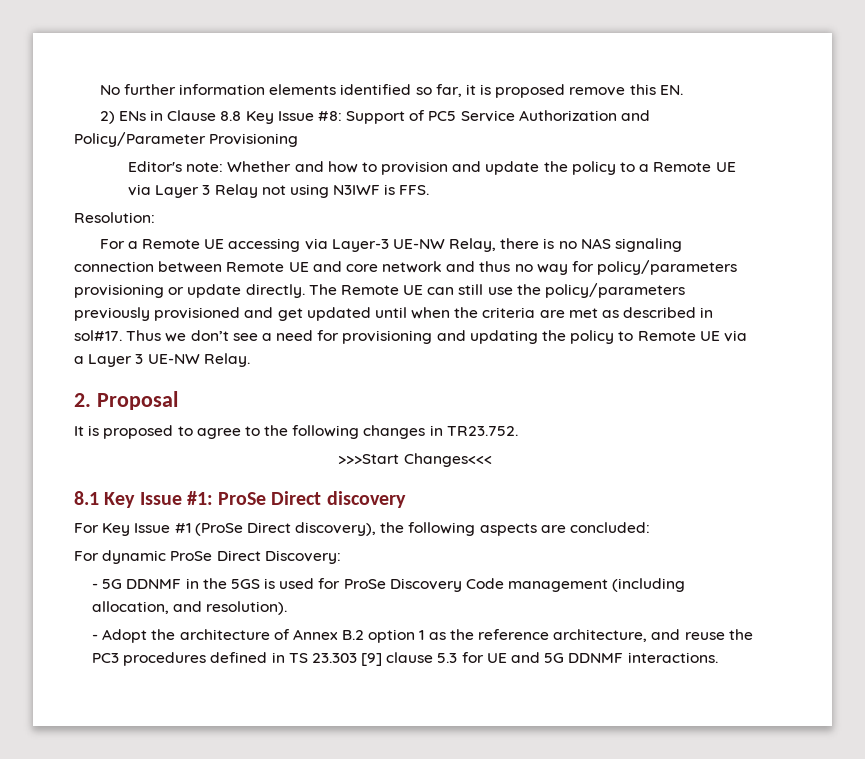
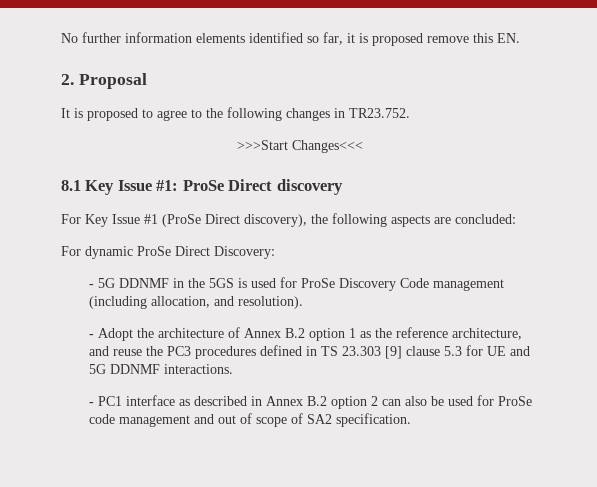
[99,110,651,124] [74,132,299,147] [127,161,736,175] [127,184,430,198] [74,212,155,223] [99,238,683,252] [74,260,738,275] [74,283,686,298] [74,307,714,321] [74,330,747,344] [74,353,250,367] // 2) ENs in Clause 8.8 Key Issue #8: Support of PC5 Service Authorization and Policy/Parameter Provisioning // Editor's note: Whether and how to provision and update the policy to a Remote UE via Layer 3 Relay not using N3IWF is FFS. // Resolution: // For a Remote UE accessing via Layer-3 UE-NW Relay, there is no NAS signaling connection between Remote UE and core network and thus no way for policy/parameters provisioning or update directly. The Remote UE can still use the policy/parameters previously provisioned and get updated until when the criteria are met as described in sol#17. Thus we don’t see a need for provisioning and updating the policy to Remote UE via a Layer 3 UE-NW Relay. -> (520, 38) none
(718, 657) none -> [88,395,532,409] [88,413,411,427] // - PC1 interface as described in Annex B.2 option 2 can also be used for ProSe code management and out of scope of SA2 specification.

